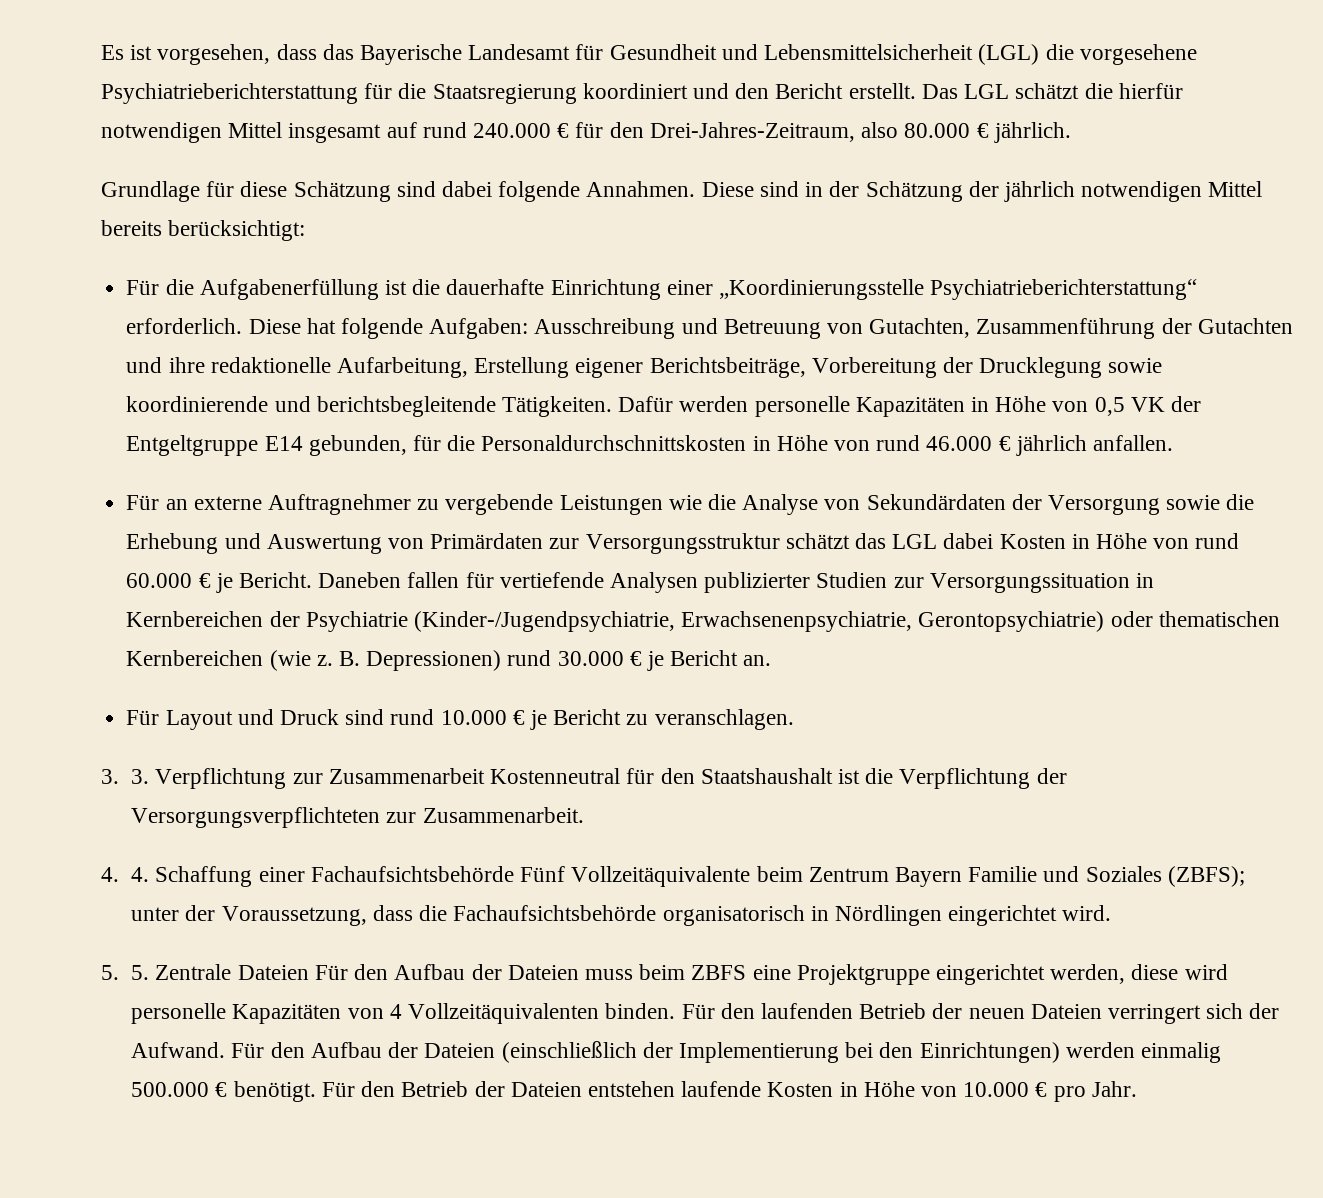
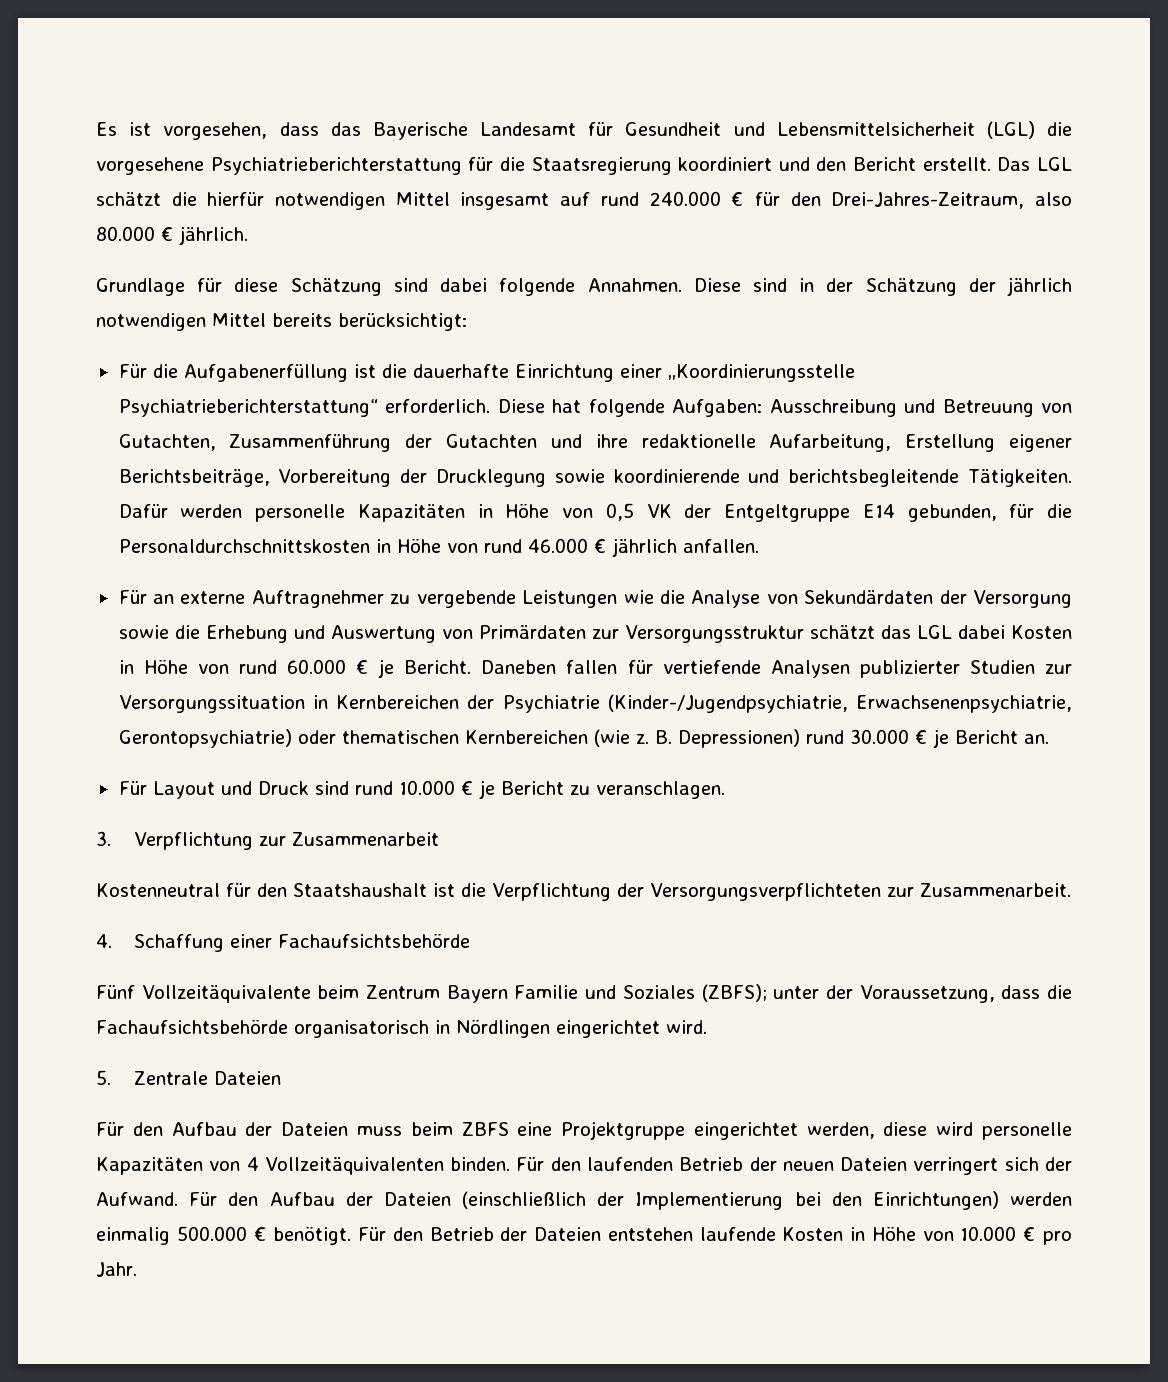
[131,769,150,784] 3. -> (111, 838) none
(485, 776) none -> (439, 839) //
[131,867,150,882] 4. -> (112, 941) none
(514, 874) none -> (470, 940) //
[131,965,150,980] 5. -> (111, 1077) none
(309, 972) none -> (281, 1078) //

